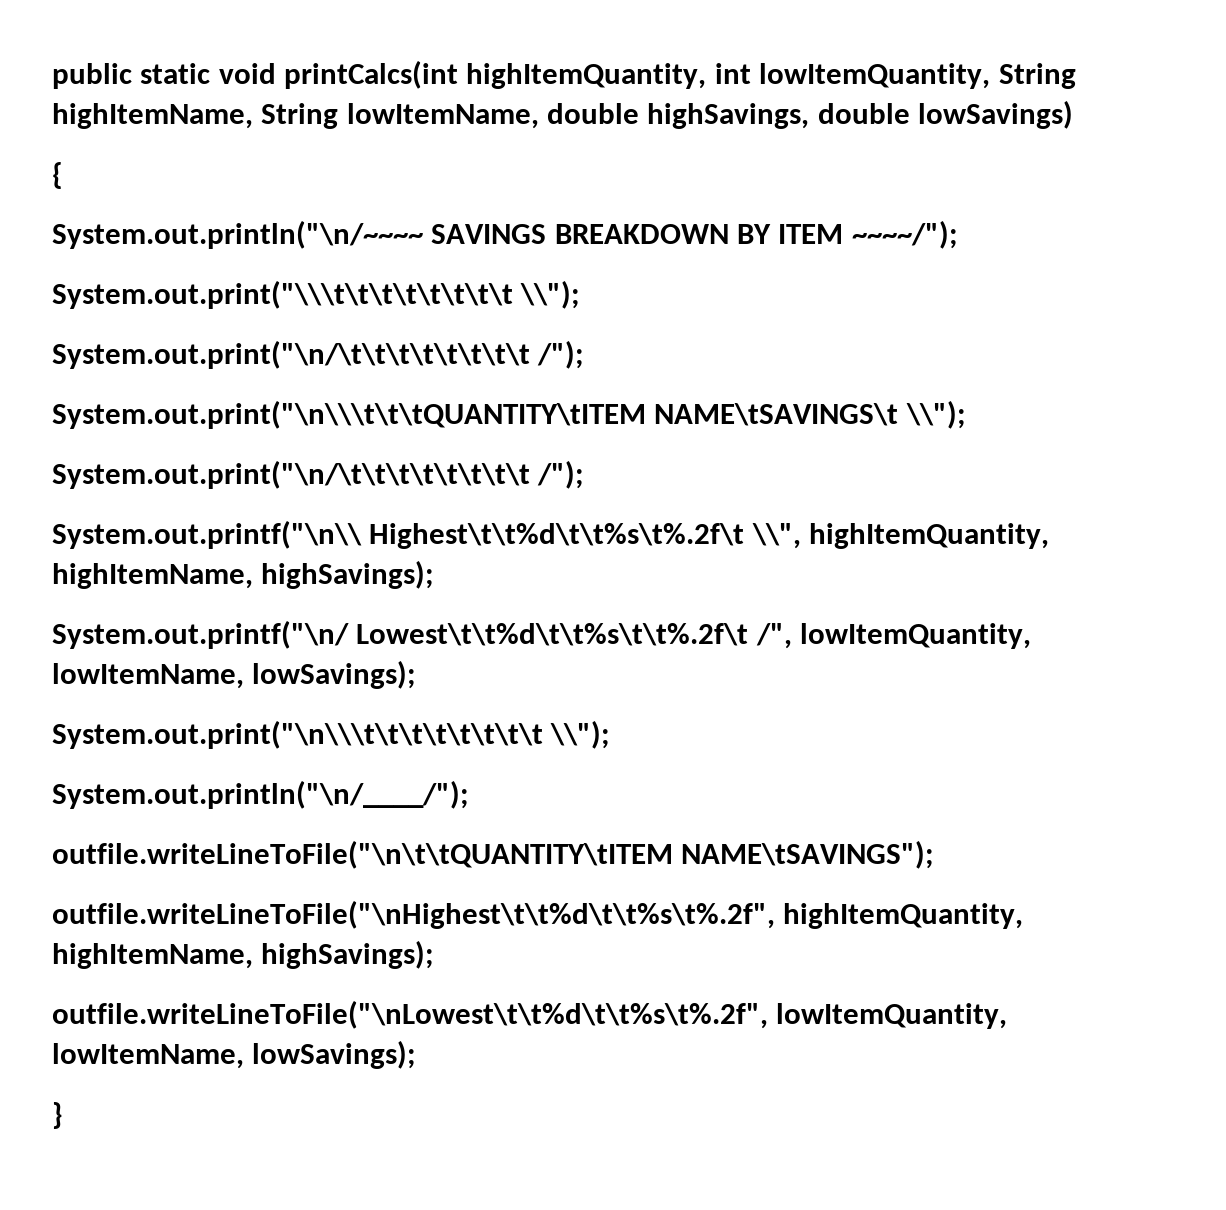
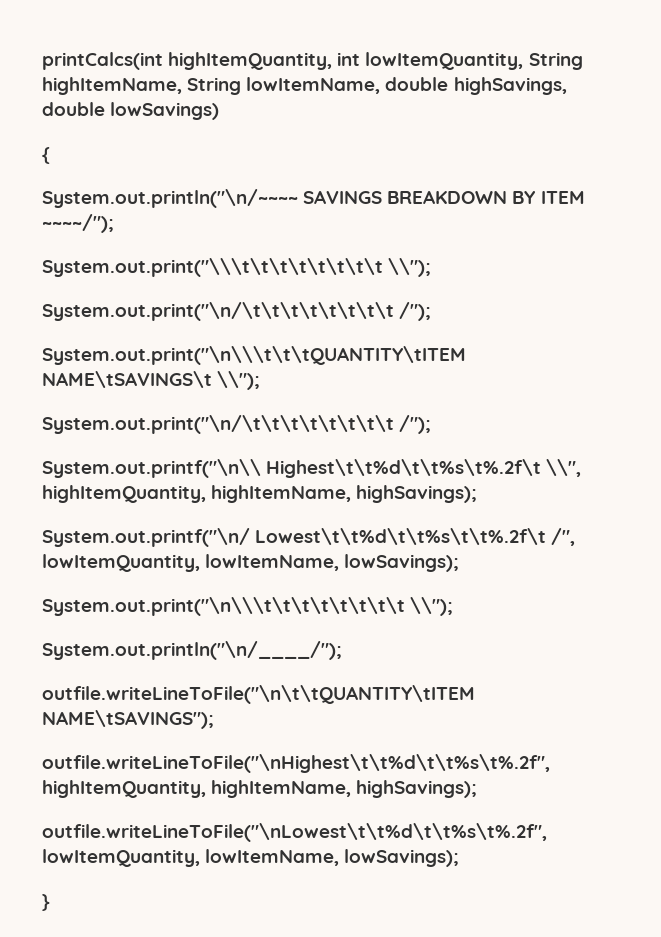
[52,63,276,89] public static void -> (42, 61) none

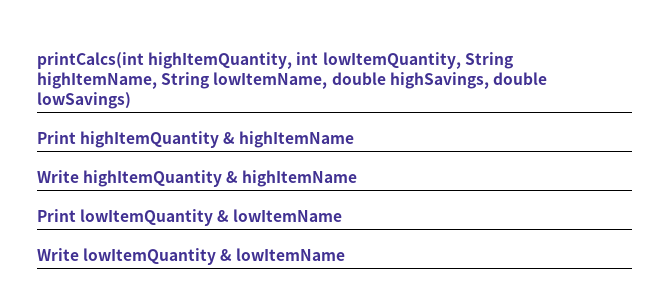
[42,147,50,164] [42,189,585,208] [42,214,114,233] [42,258,432,277] [42,302,432,321] [42,346,466,365] [42,371,261,390] [42,415,432,434] [42,459,582,478] [42,485,478,503] [42,528,576,547] [42,554,460,572] [42,597,454,616] [42,641,342,660] [42,685,475,704] [42,710,214,729] [42,754,550,773] [42,780,478,798] [42,823,547,842] [42,849,460,867] [42,894,50,911] { // System.out.println("\n/~~~~ SAVINGS BREAKDOWN BY ITEM ~~~~/"); // System.out.print("\\\t\t\t\t\t\t\t\t \\"); // System.out.print("\n/\t\t\t\t\t\t\t\t /"); // System.out.print("\n\\\t\t\tQUANTITY\tITEM NAME\tSAVINGS\t \\"); // System.out.print("\n/\t\t\t\t\t\t\t\t /"); // System.out.printf("\n\\ Highest\t\t%d\t\t%s\t%.2f\t \\", highItemQuantity, highItemName, highSavings); // System.out.printf("\n/ Lowest\t\t%d\t\t%s\t\t%.2f\t /", lowItemQuantity, lowItemName, lowSavings); // System.out.print("\n\\\t\t\t\t\t\t\t\t \\"); // System.out.println("\n/____/"); // outfile.writeLineToFile("\n\t\tQUANTITY\tITEM NAME\tSAVINGS"); // outfile.writeLineToFile("\nHighest\t\t%d\t\t%s\t%.2f", highItemQuantity, highItemName, highSavings); // outfile.writeLineToFile("\nLowest\t\t%d\t\t%s\t%.2f", lowItemQuantity, lowItemName, lowSavings); // } -> [37,131,354,148] [37,170,357,187] [37,209,342,226] [37,248,345,265] Print highItemQuantity & highItemName // Write highItemQuantity & highItemName // Print lowItemQuantity & lowItemName // Write lowItemQuantity & lowItemName

